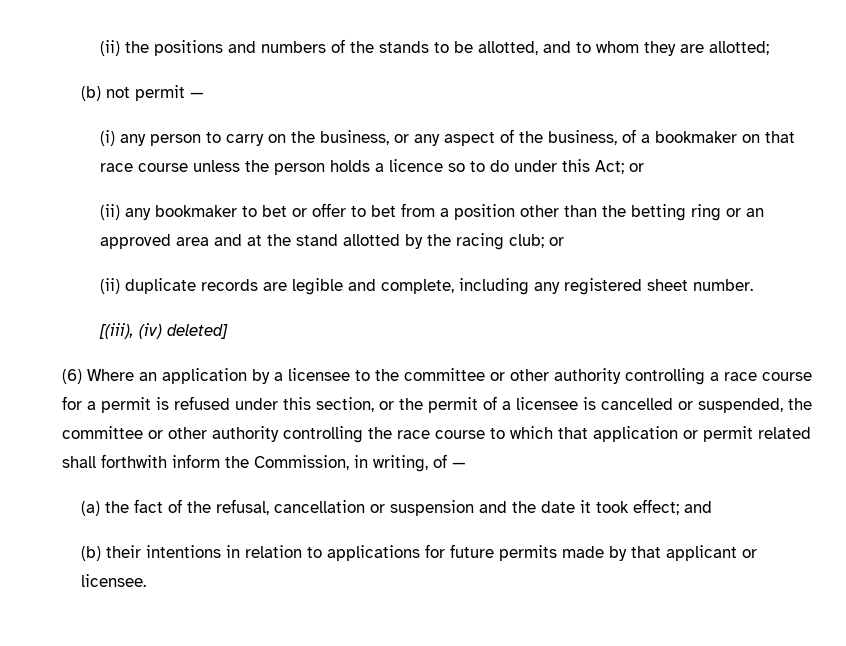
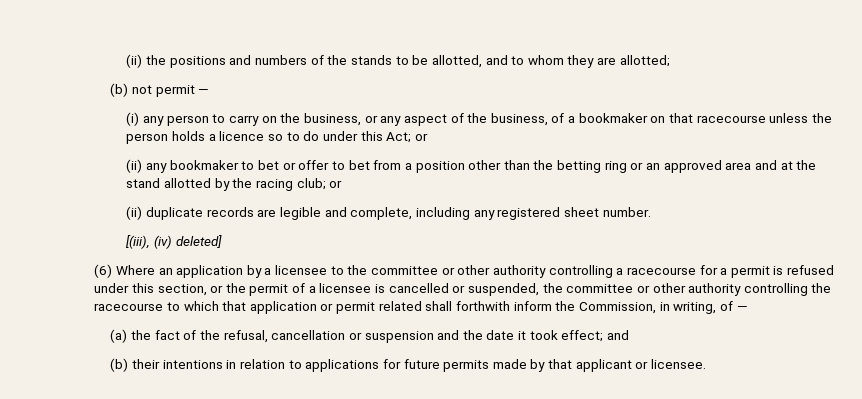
[99,163,188,172] race course -> [696,115,766,123] racecourse
[724,372,813,381] race course -> [626,267,696,275] racecourse
[397,430,486,439] race course -> [94,303,164,311] racecourse

